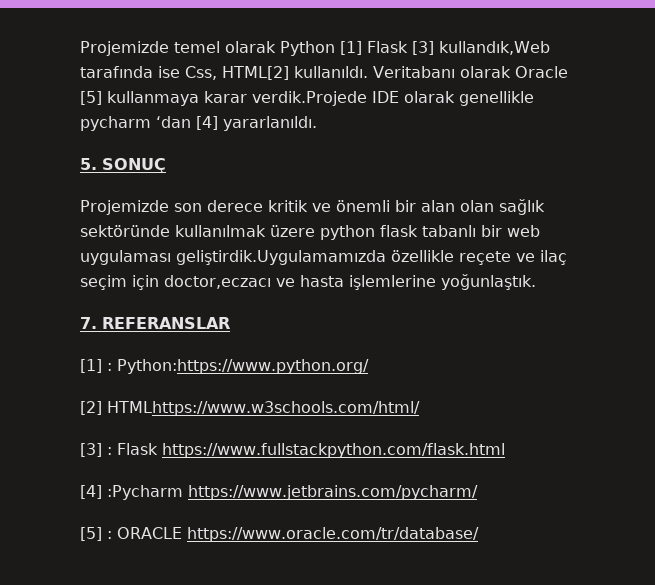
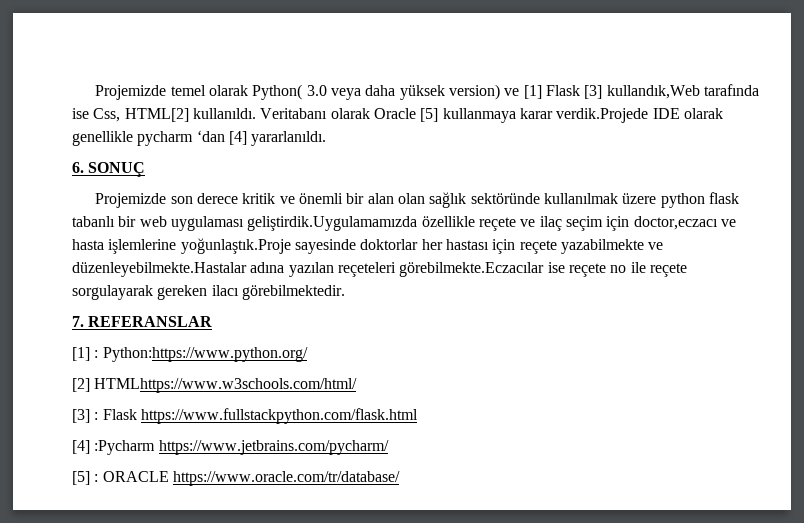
[280,41,335,56] Python -> [252,84,520,100] Python( 3.0 veya daha yüksek version) ve
[80,158,97,170] 5. -> [72,162,84,173] 6.
[441,274,536,290] yoğunlaştık. -> [180,238,664,254] [72,262,687,277] [72,285,345,300] yoğunlaştık.Proje sayesinde doktorlar her hastası için reçete yazabilmekte ve düzenleyebilmekte.Hastalar adına yazılan reçeteleri görebilmekte.Eczacılar ise reçete no ile reçete sorgulayarak gereken ilacı görebilmektedir.

